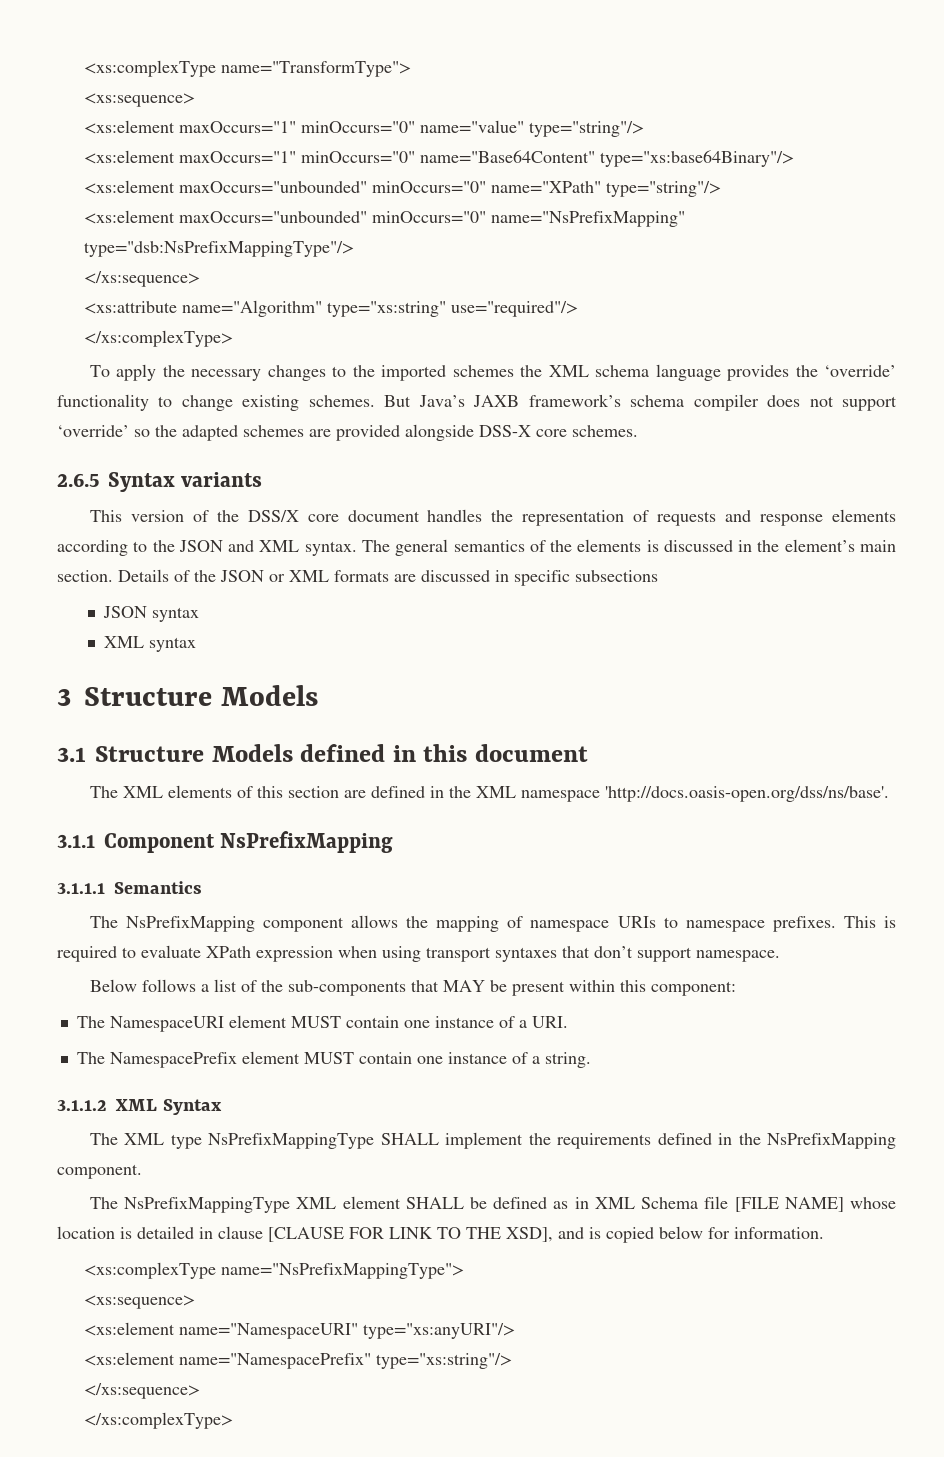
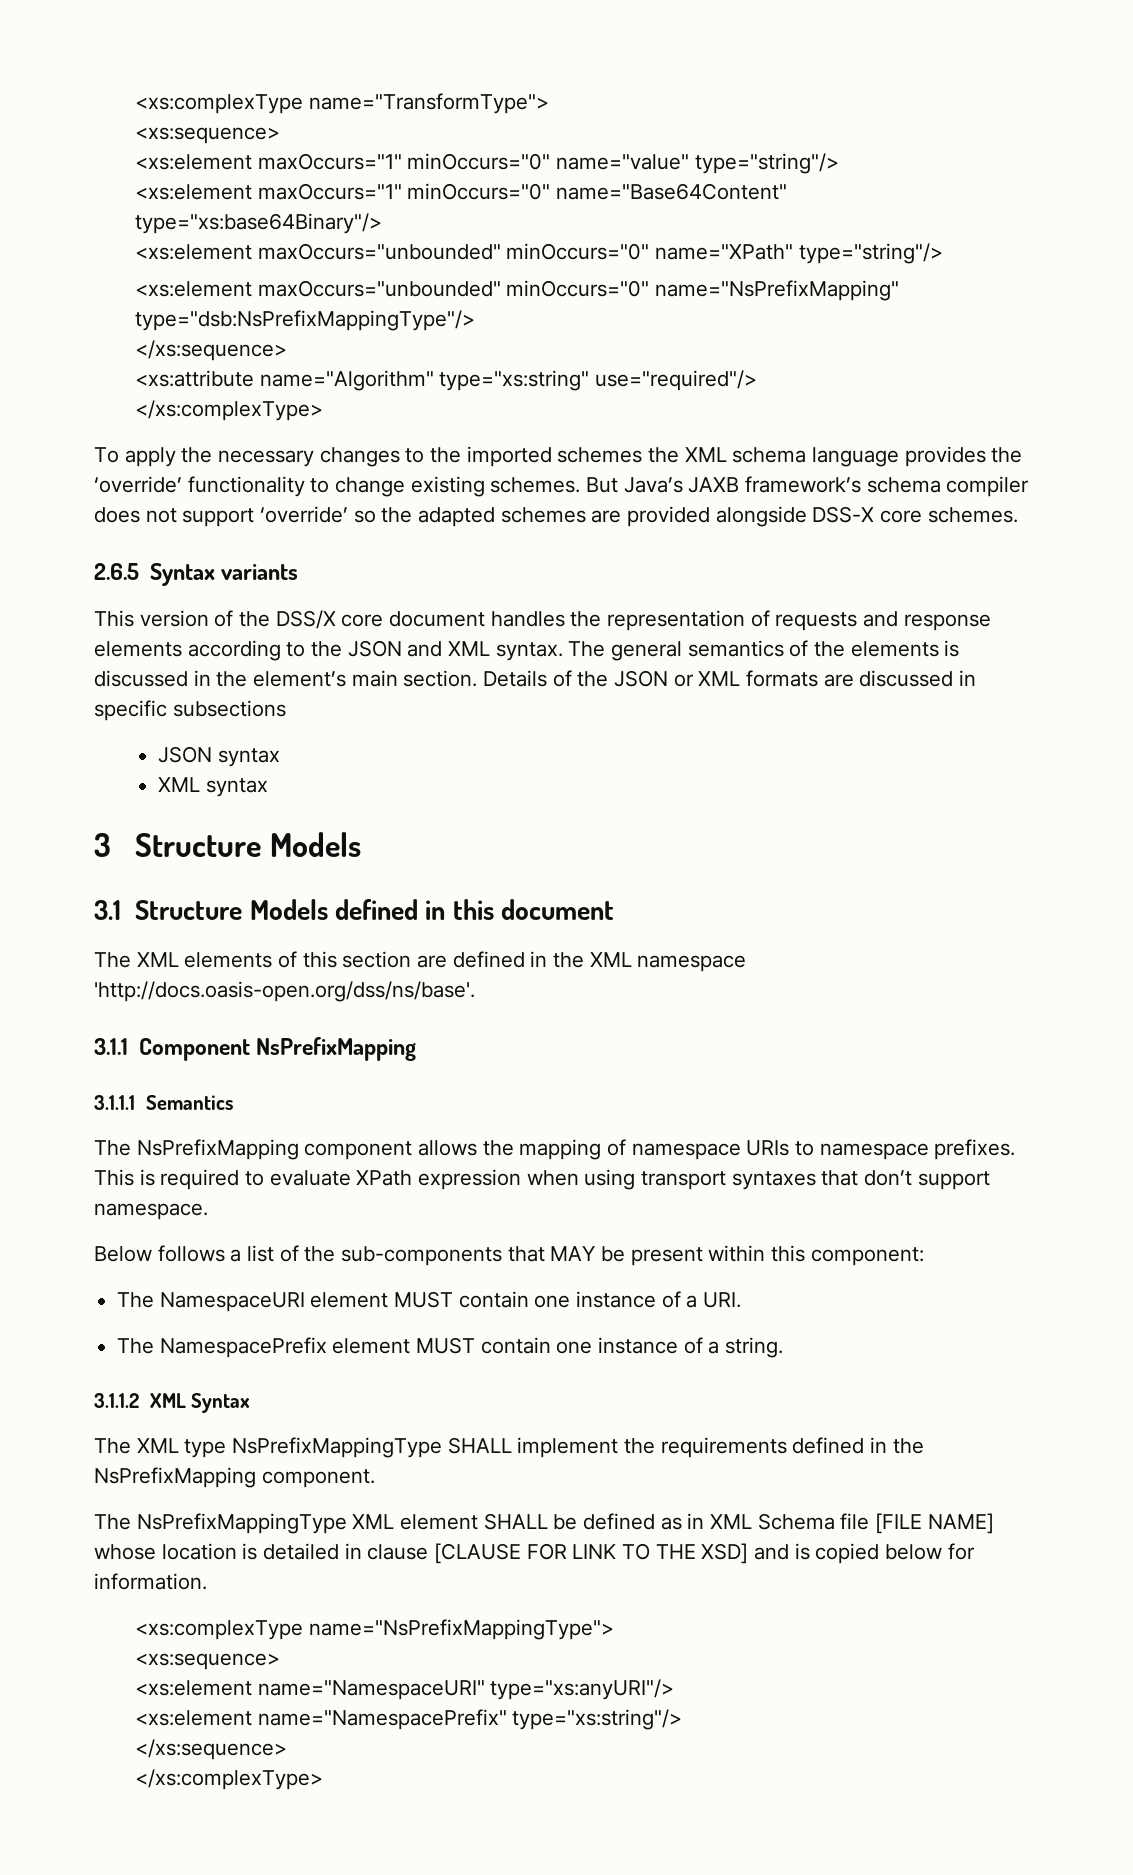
[506,1227,553,1242] XSD], -> [701,1543,749,1564] XSD]

